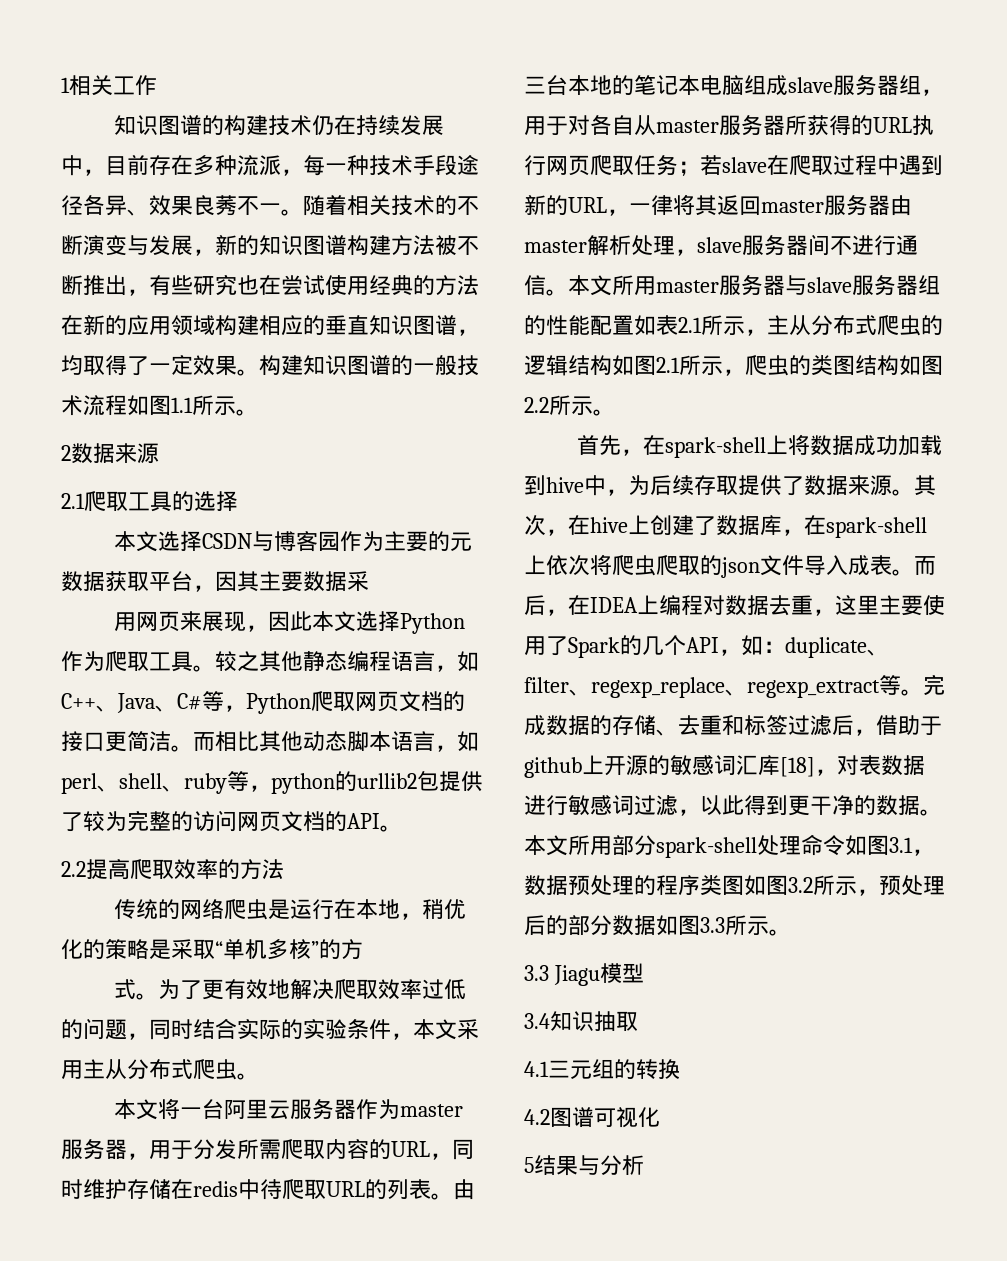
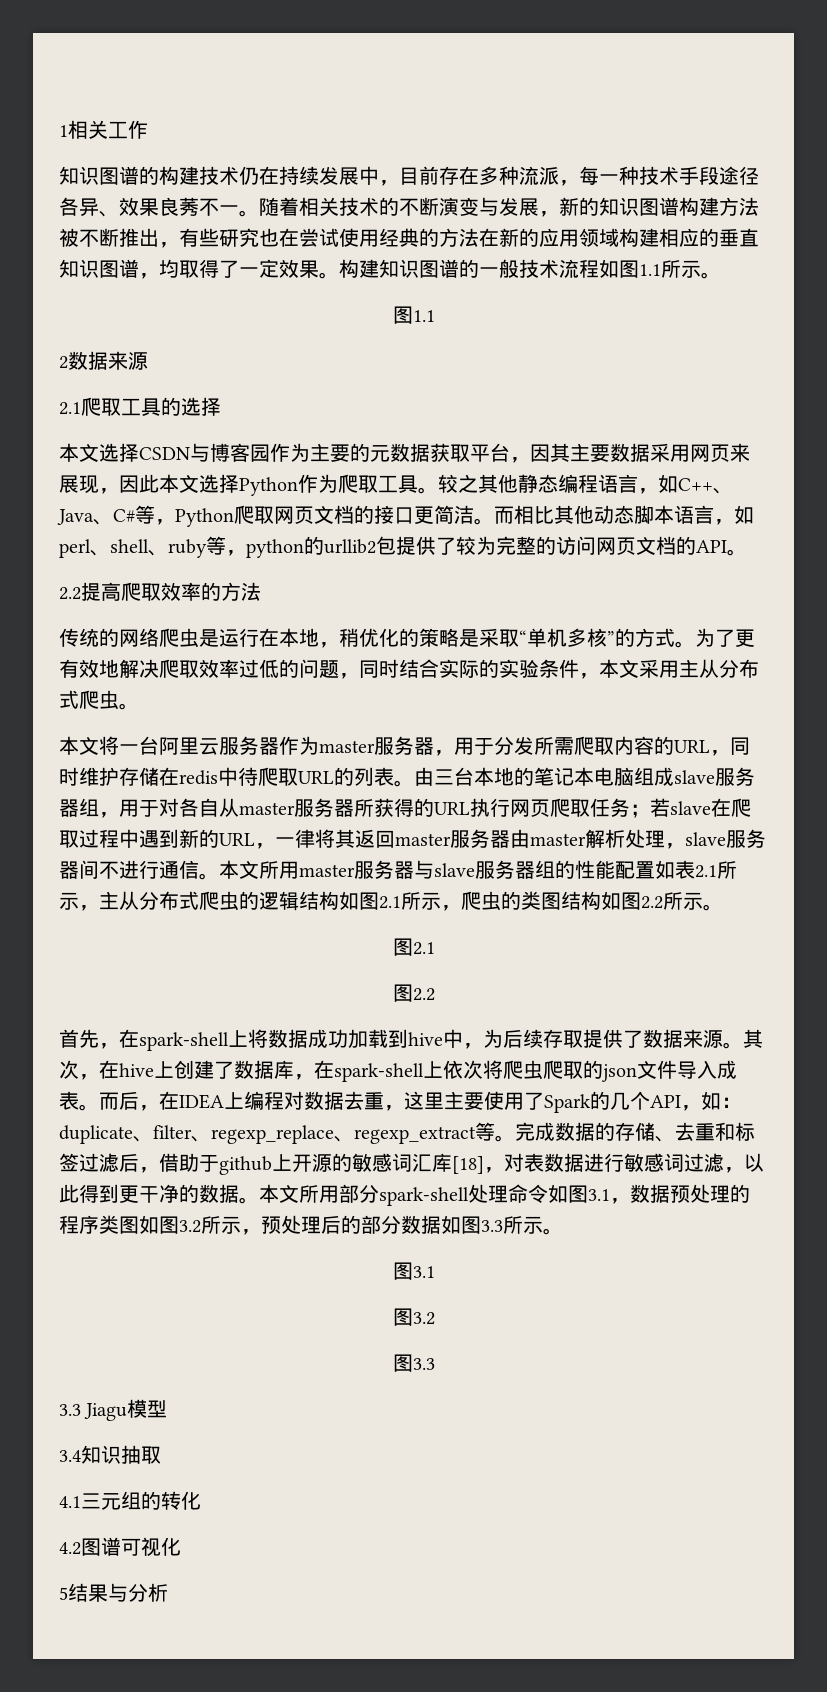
(258, 412) none -> [392,306,435,324] // 图1.1
(369, 581) // -> (670, 452) none
(363, 949) // -> (655, 637) none
(615, 412) none -> [392,938,435,956] [392,984,435,1002] // 图2.1 // 图2.2
(791, 932) none -> [392,1262,435,1280] [392,1308,435,1326] [392,1354,435,1372] // 图3.1 // 图3.2 // 图3.3
[658,1059,680,1079] 换 -> [181,1491,201,1510] 化

